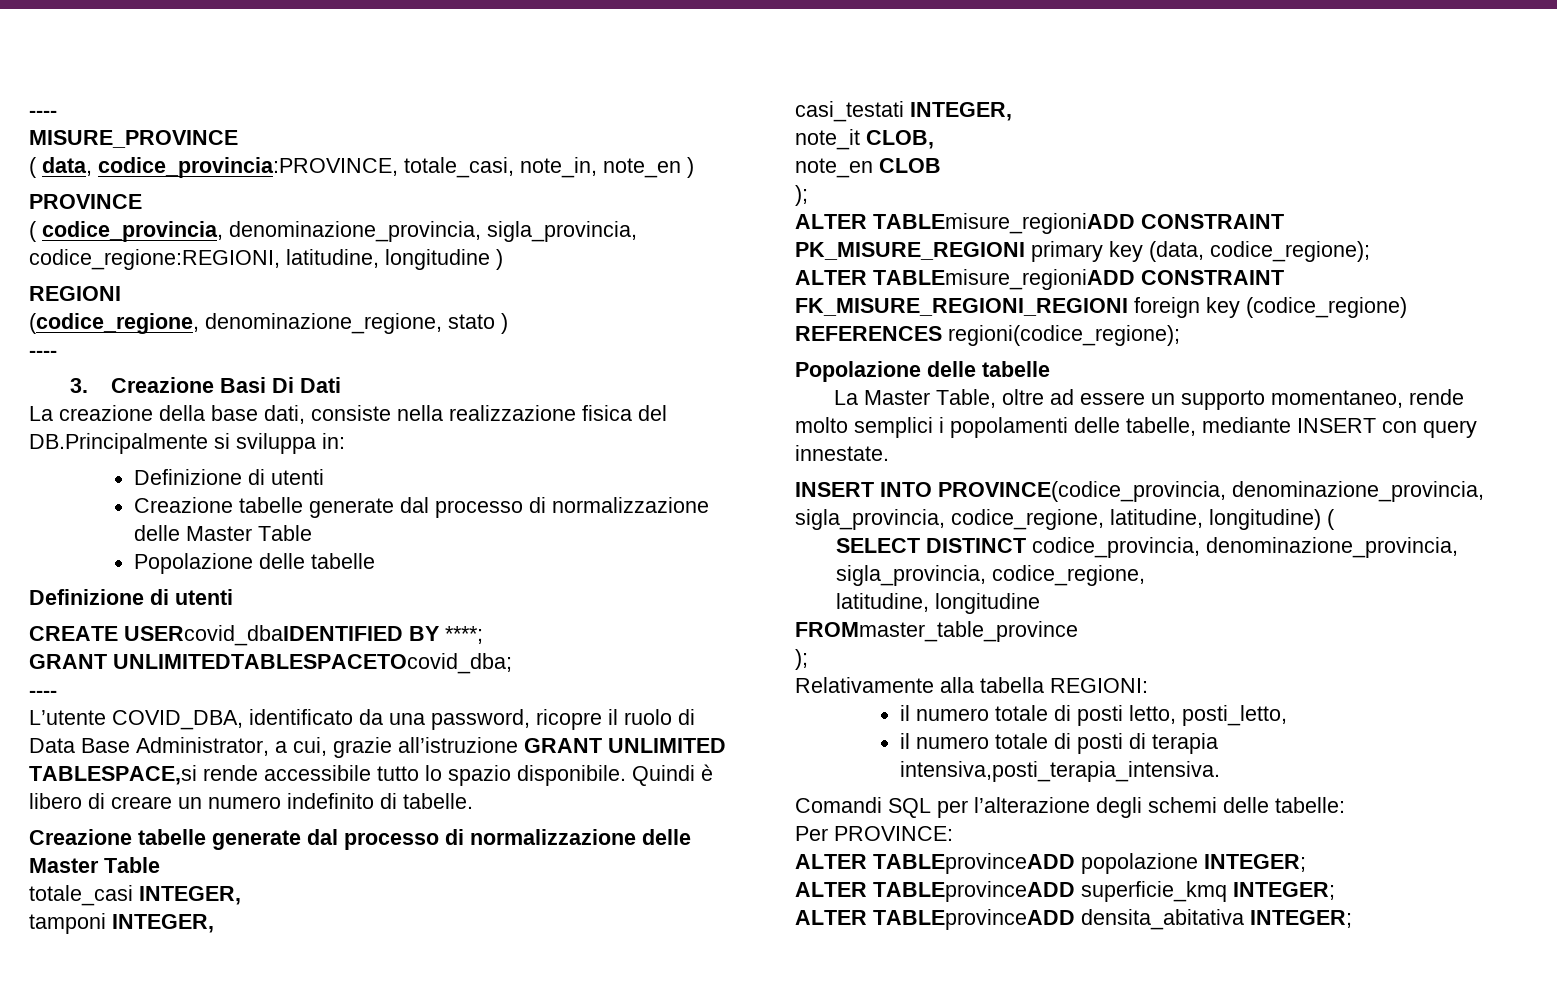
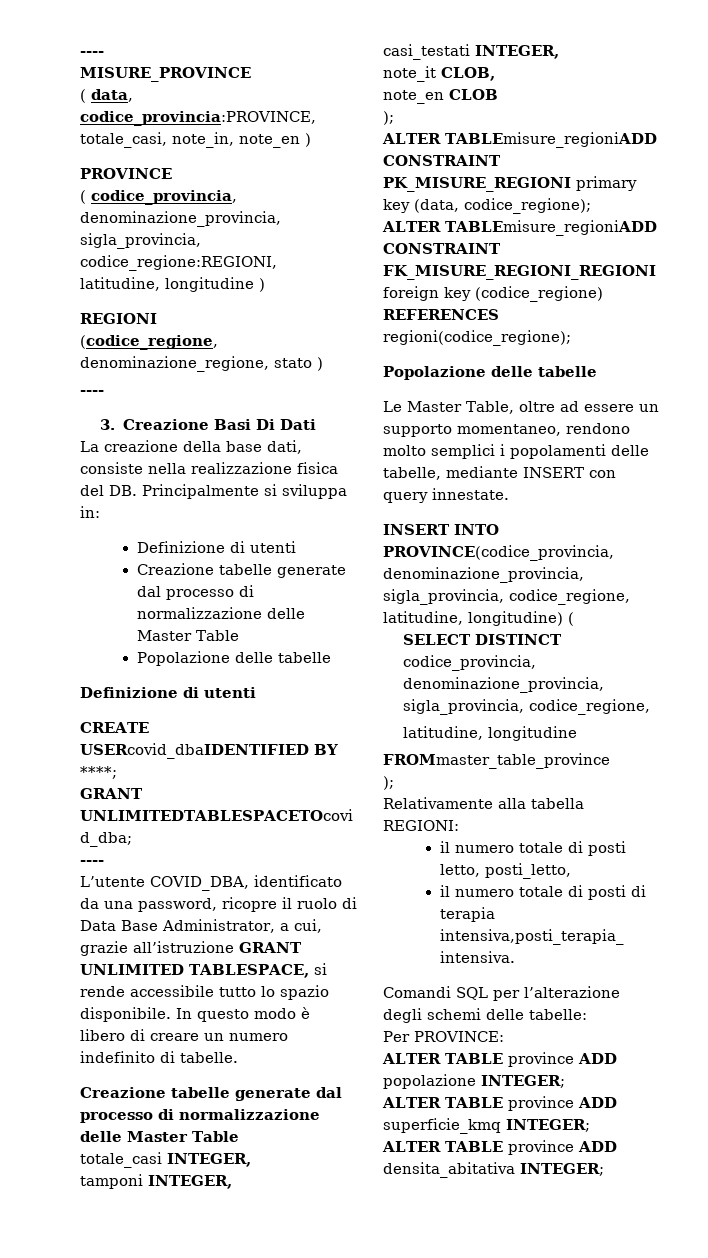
[29,433,208,454] DB.Principalmente -> [109,484,259,499] DB. Principalmente
[29,765,197,785] TABLESPACE,si -> [189,963,327,978] TABLESPACE, si
[632,765,695,786] Quindi -> [176,1008,296,1022] In questo modo
[833,390,858,405] La -> [383,401,402,412] Le
[1408,389,1464,405] rende -> [566,423,630,434] rendono
[873,853,1075,874] TABLEprovinceADD -> [444,1052,617,1067] TABLE province ADD
[873,881,1075,902] TABLEprovinceADD -> [444,1096,617,1111] TABLE province ADD
[873,909,1075,930] TABLEprovinceADD -> [444,1140,617,1155] TABLE province ADD

